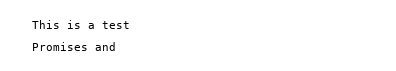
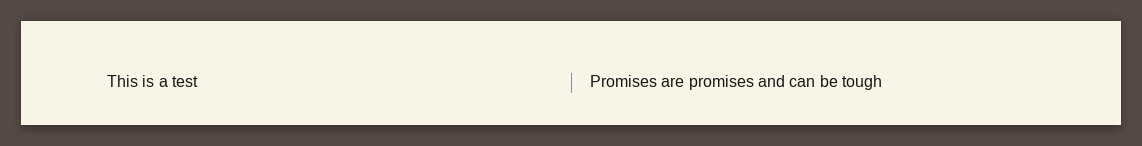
[95,42,116,51] and -> [661,75,882,90] are promises and can be tough

